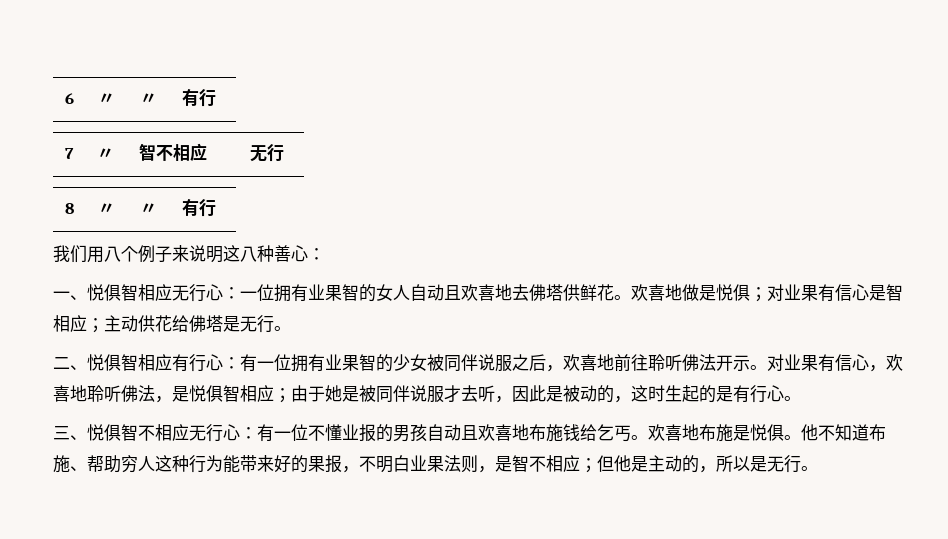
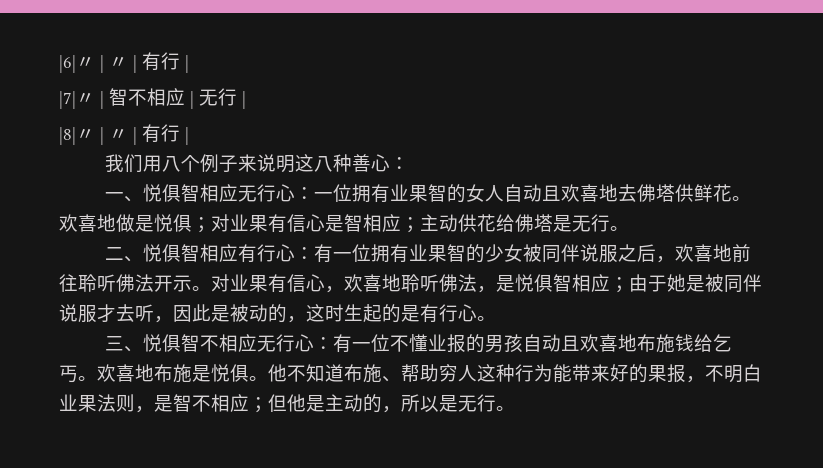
[64,93,74,104] [97,93,115,104] [139,93,157,104] [181,89,216,107] [64,148,74,159] [96,148,114,159] [138,143,207,162] [249,144,284,162] [64,203,74,214] [97,203,115,214] [139,203,157,214] [181,199,216,217] 6 | 〃 | 〃 | 有行 // 7 | 〃 | 智不相应 | 无行 // 8 | 〃 | 〃 | 有行 -> [59,52,189,73] [59,88,246,109] [59,124,189,145] |6|〃 | 〃 | 有行 | // |7|〃 | 智不相应 | 无行 | // |8|〃 | 〃 | 有行 |

